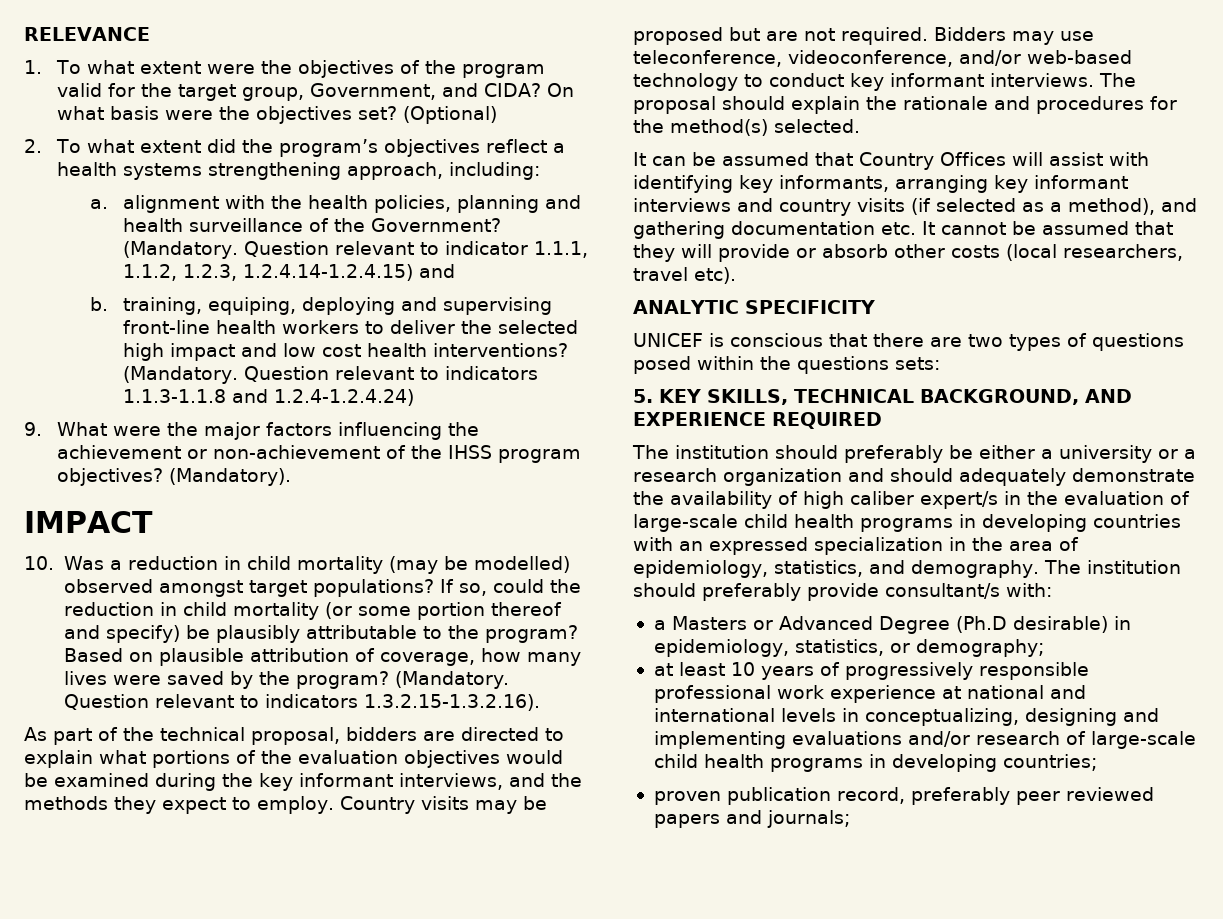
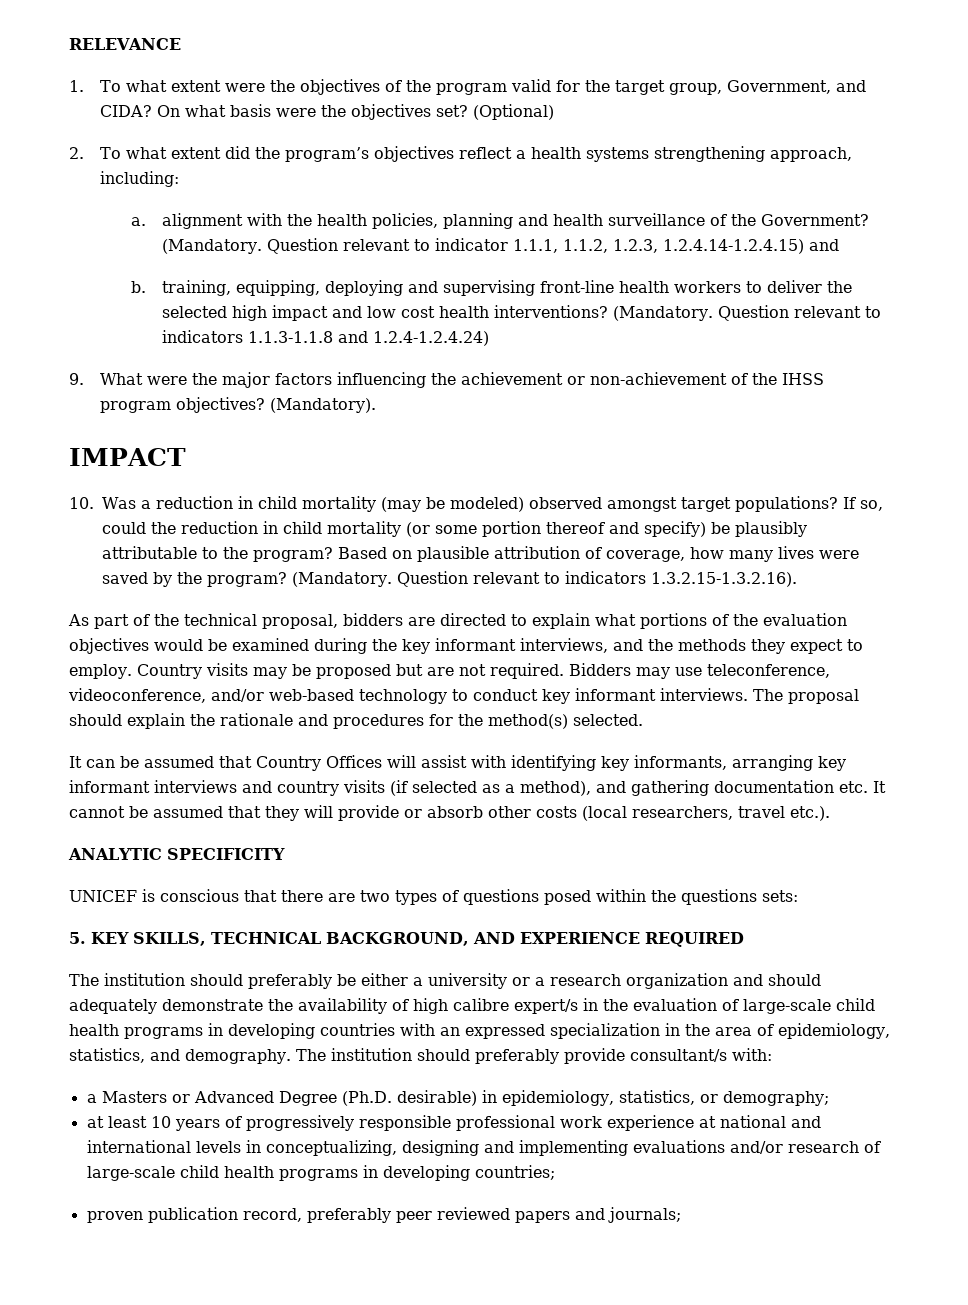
[208,297,297,315] equiping, -> [235,280,320,296] equipping,
[474,556,571,573] modelled) -> [449,497,524,512] modeled)
[694,267,736,284] etc). -> [790,806,830,821] etc.).
[850,491,914,505] caliber -> [453,998,509,1011] calibre
[955,616,1007,633] (Ph.D -> [341,1091,392,1106] (Ph.D.

